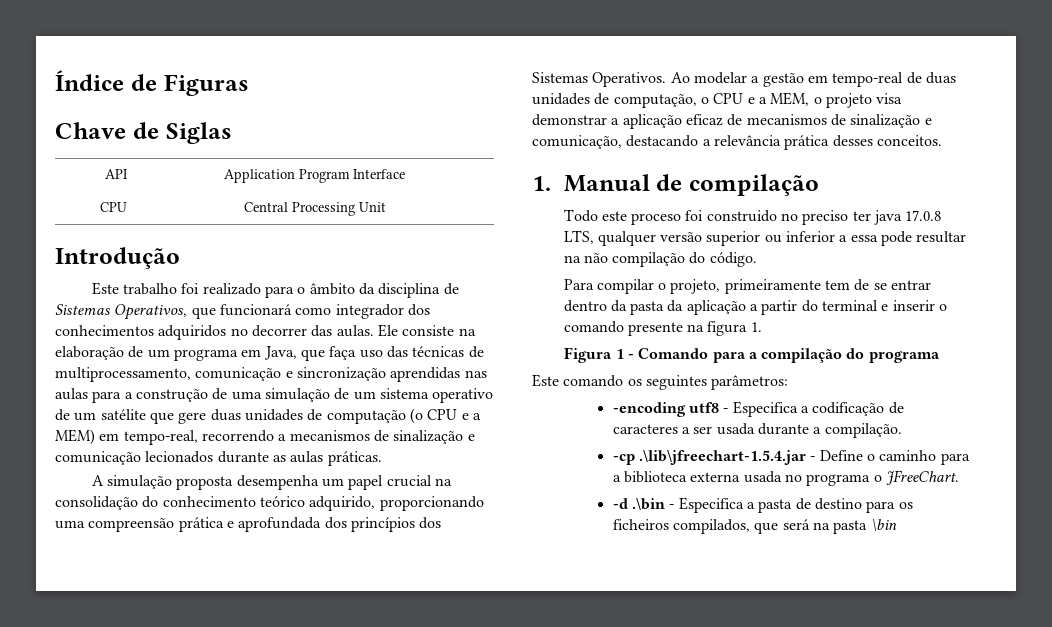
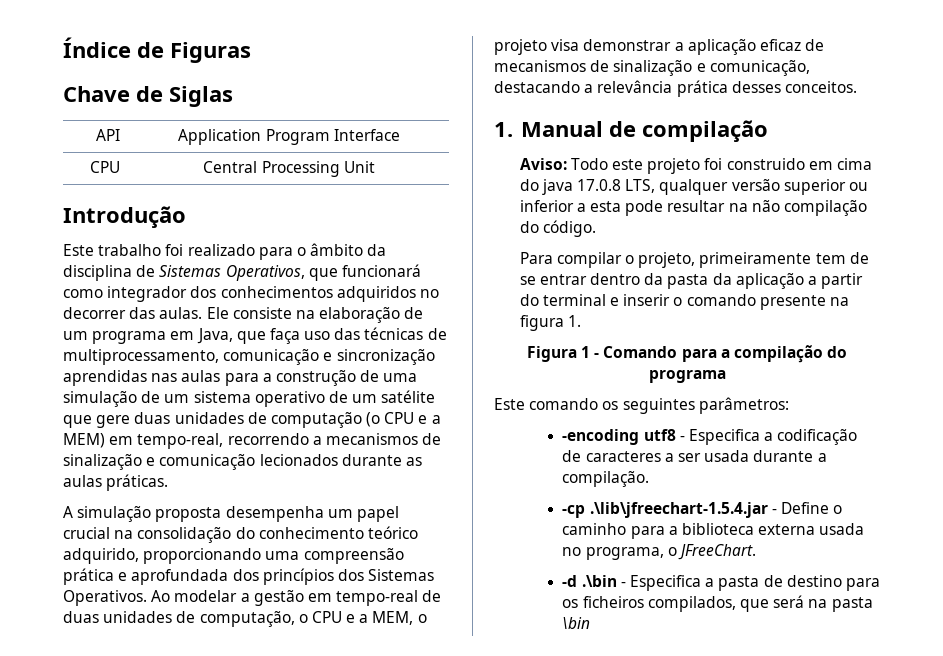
(820, 185) none -> [519,158,567,170] Aviso:
[631,213,682,225] proceso -> [647,158,701,174] projeto
[781,210,871,225] no preciso ter -> [808,158,872,170] [519,179,539,191] em cima do
[850,235,878,242] essa -> [590,201,622,212] esta
[806,474,871,486] programa -> [585,547,664,560] programa,

